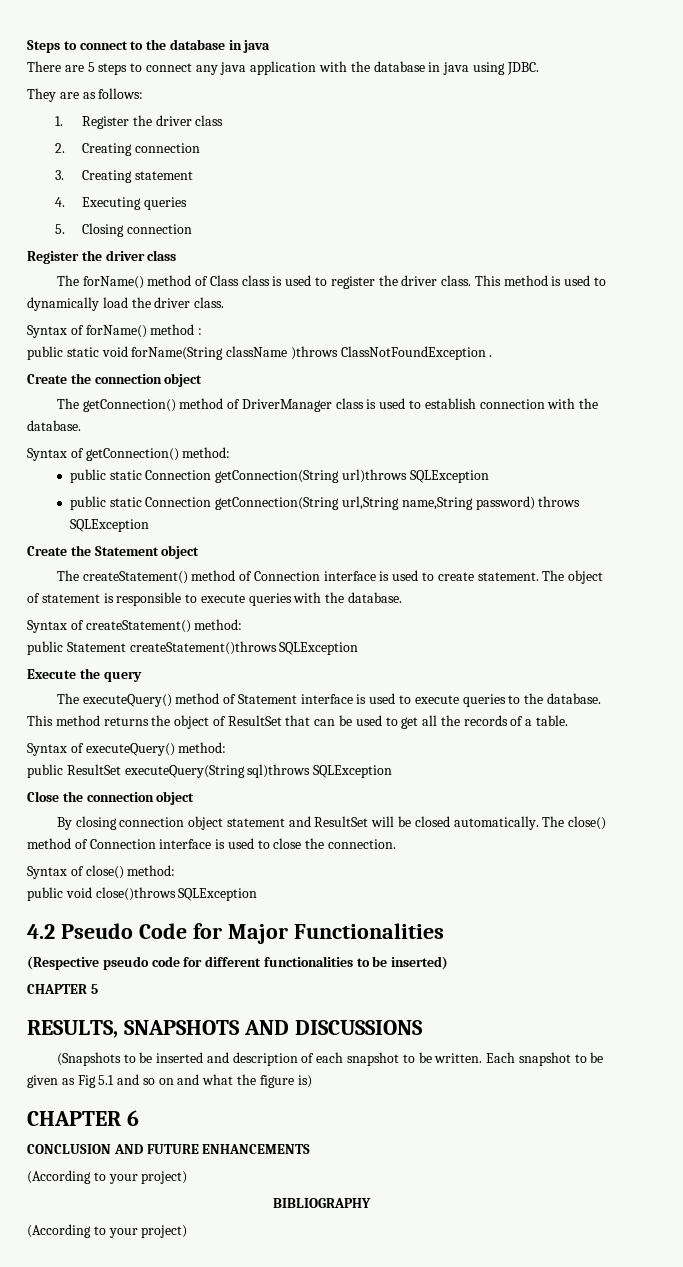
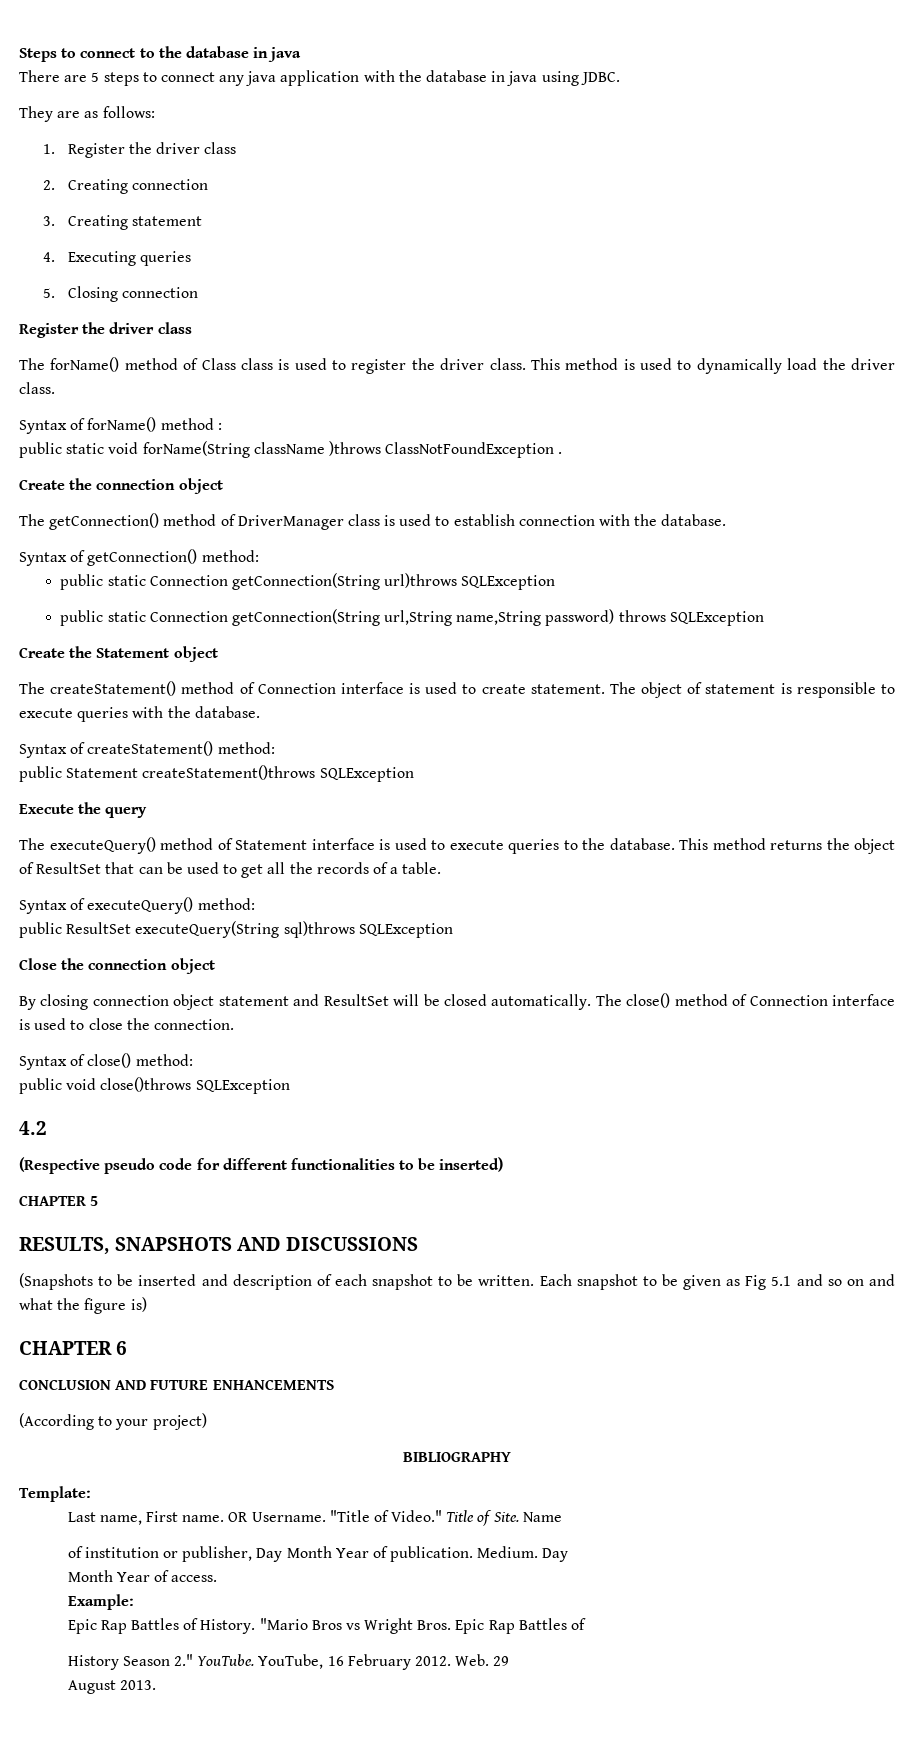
[60,923,444,944] Pseudo Code for Major Functionalities -> (47, 1128) none
[27,1224,188,1238] (According to your project) -> [19,1486,91,1502] [67,1510,562,1526] [67,1546,569,1562] [67,1570,218,1582] [67,1594,134,1610] [67,1618,587,1634] [67,1654,510,1670] [67,1680,156,1694] Template: // Last name, First name. OR Username. "Title of Video." Title of Site. Name // of institution or publisher, Day Month Year of publication. Medium. Day // Month Year of access. // Example: // Epic Rap Battles of History. "Mario Bros vs Wright Bros. Epic Rap Battles of // History Season 2." YouTube. YouTube, 16 February 2012. Web. 29 // August 2013.

